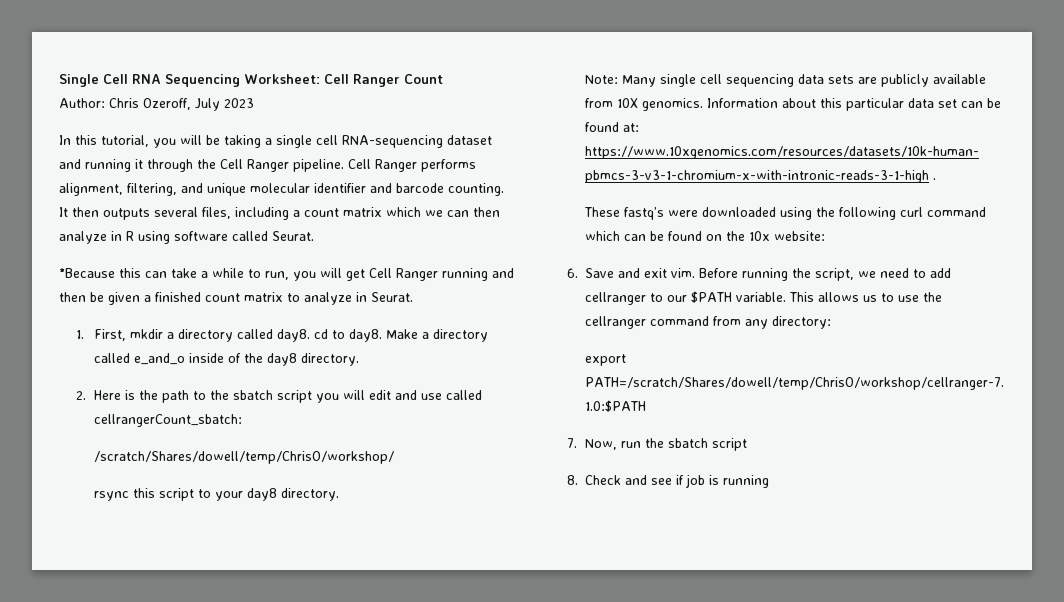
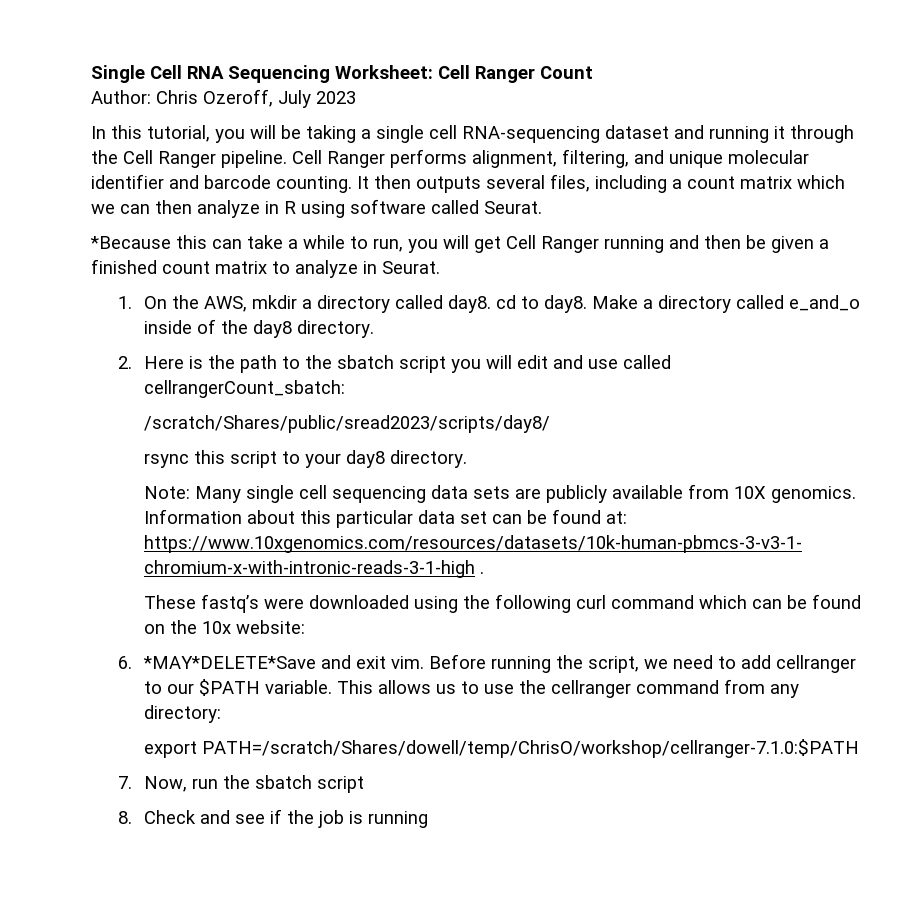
[93,329,126,341] First, -> [144,295,248,312] On the AWS,
[93,451,394,464] /scratch/Shares/dowell/temp/ChrisO/workshop/ -> [144,415,551,433] /scratch/Shares/public/sread2023/scripts/day8/
[585,268,615,278] Save -> [143,656,317,669] *MAY*DELETE*Save
(685, 480) none -> [287,810,315,824] the

